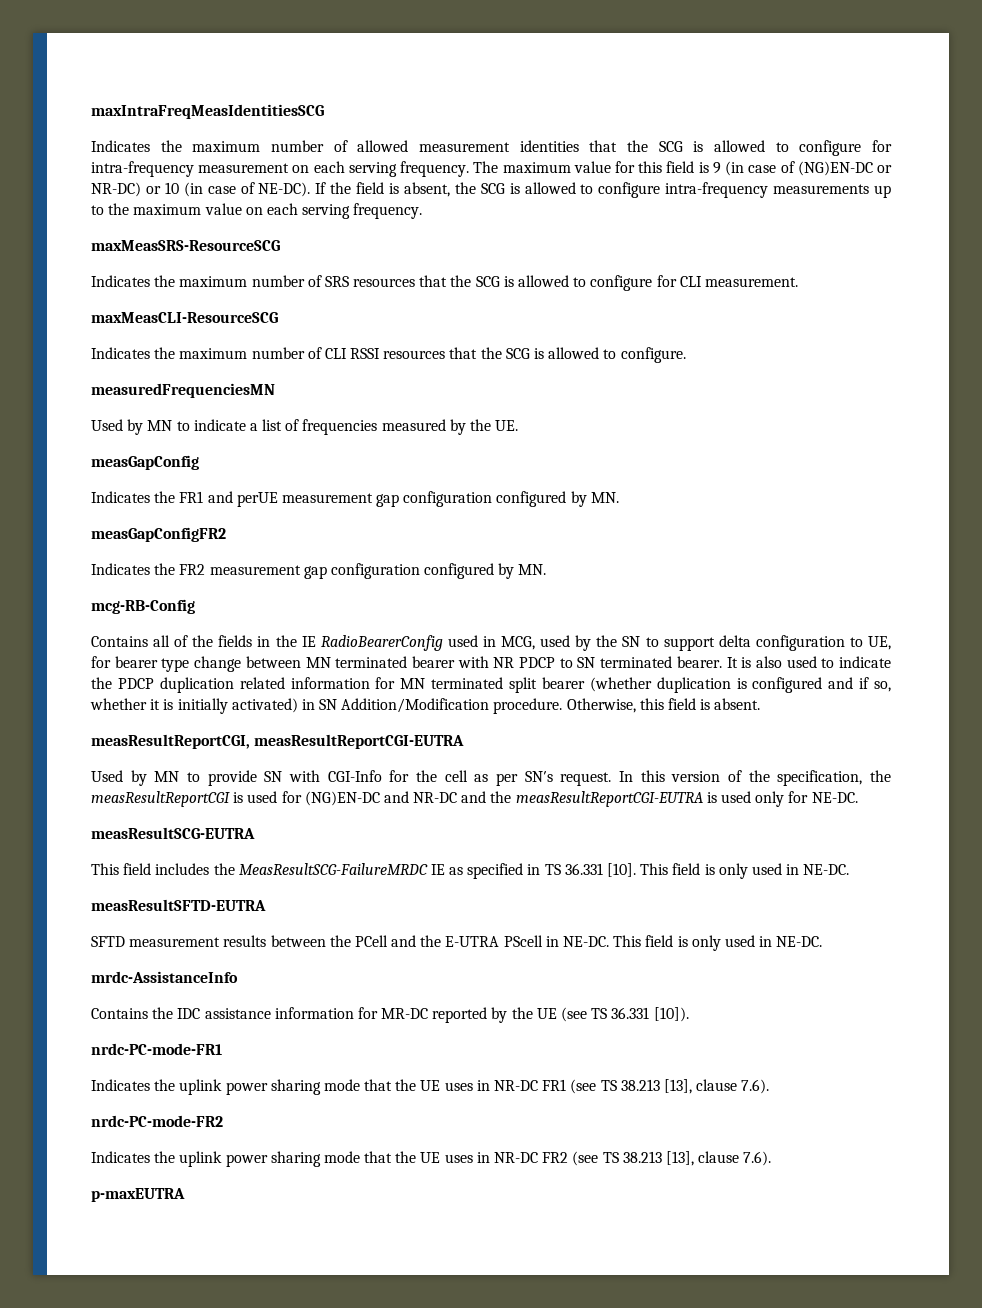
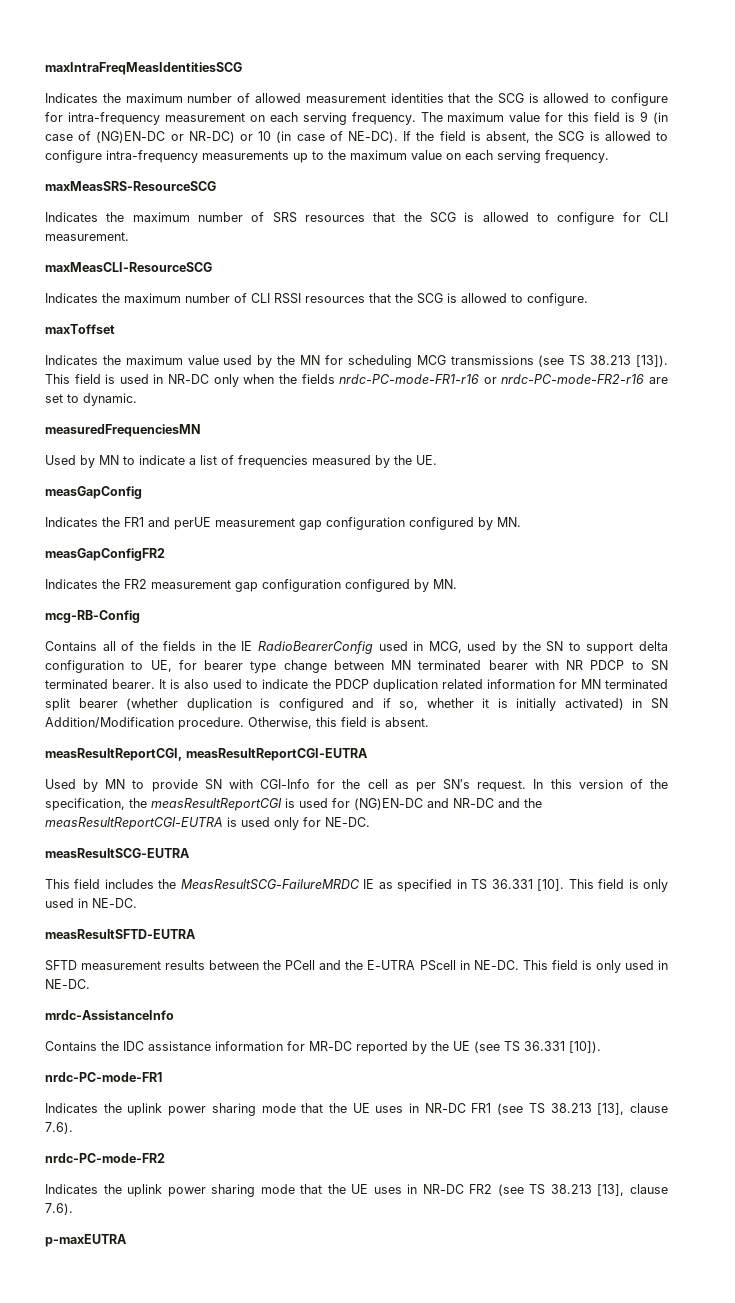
(686, 355) none -> [45,324,115,334] [45,355,669,368] [45,374,669,387] [45,393,137,406] // maxToffset // Indicates the maximum value used by the MN for scheduling MCG transmissions (see TS 38.213 [13]). This field is used in NR-DC only when the fields nrdc-PC-mode-FR1-r16 or nrdc-PC-mode-FR2-r16 are set to dynamic.

